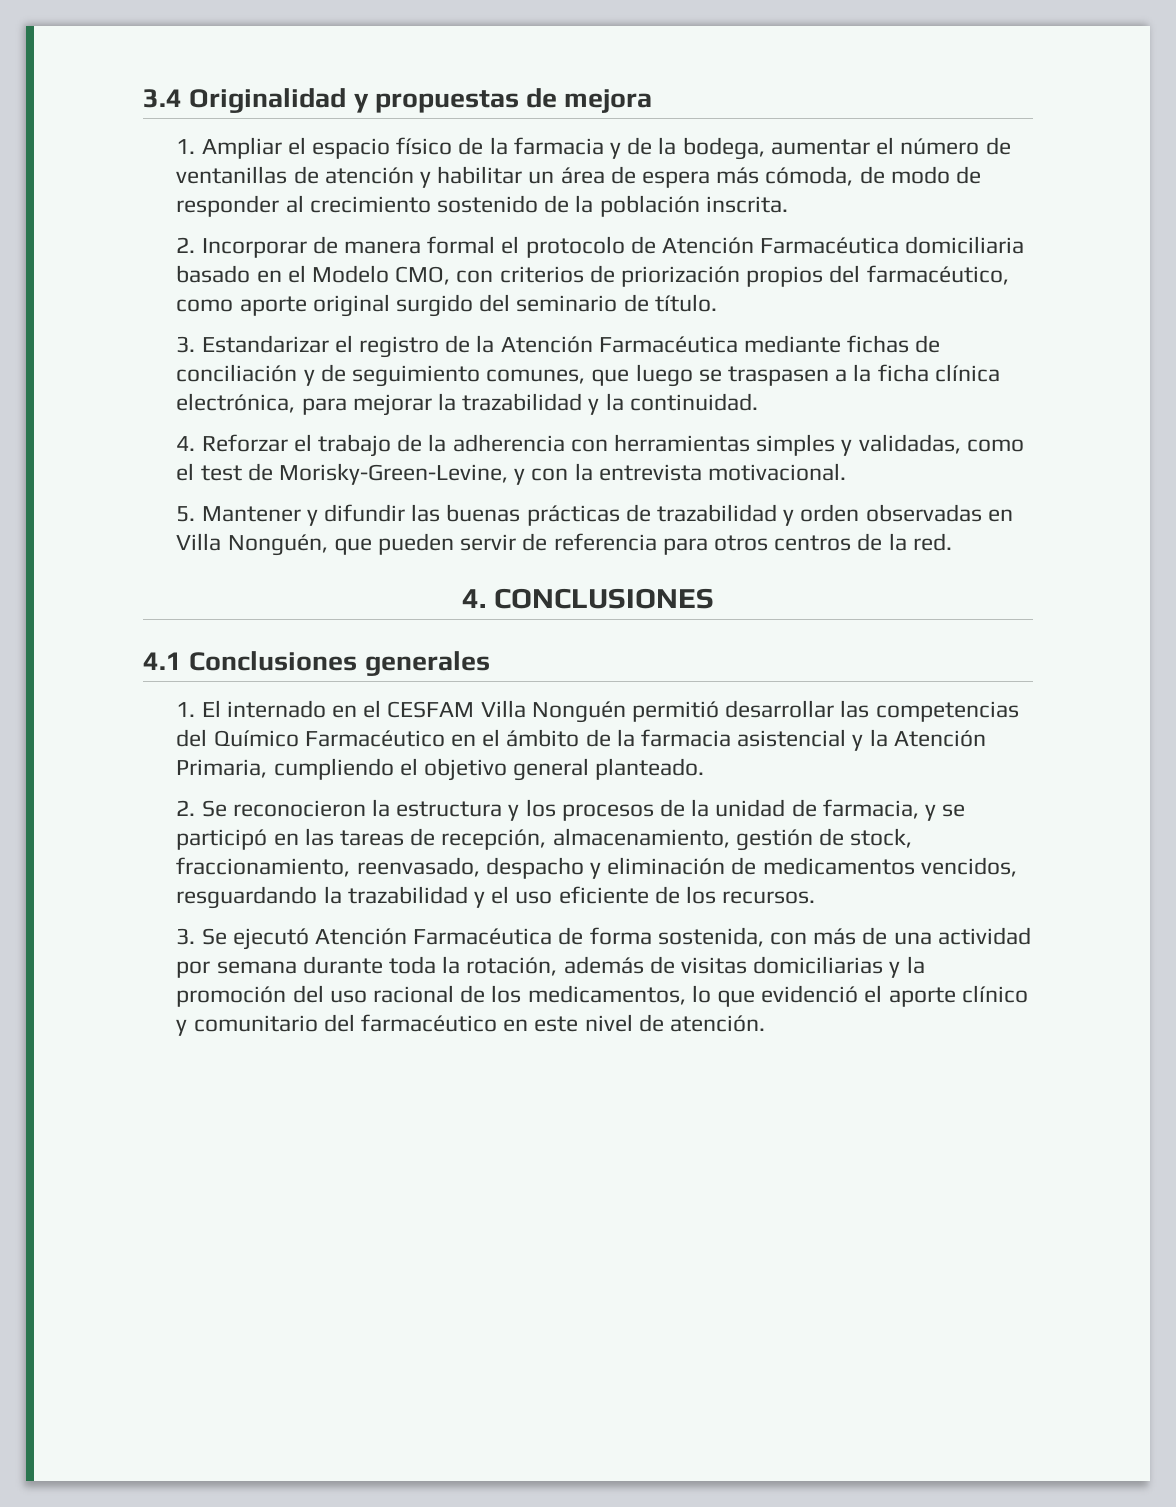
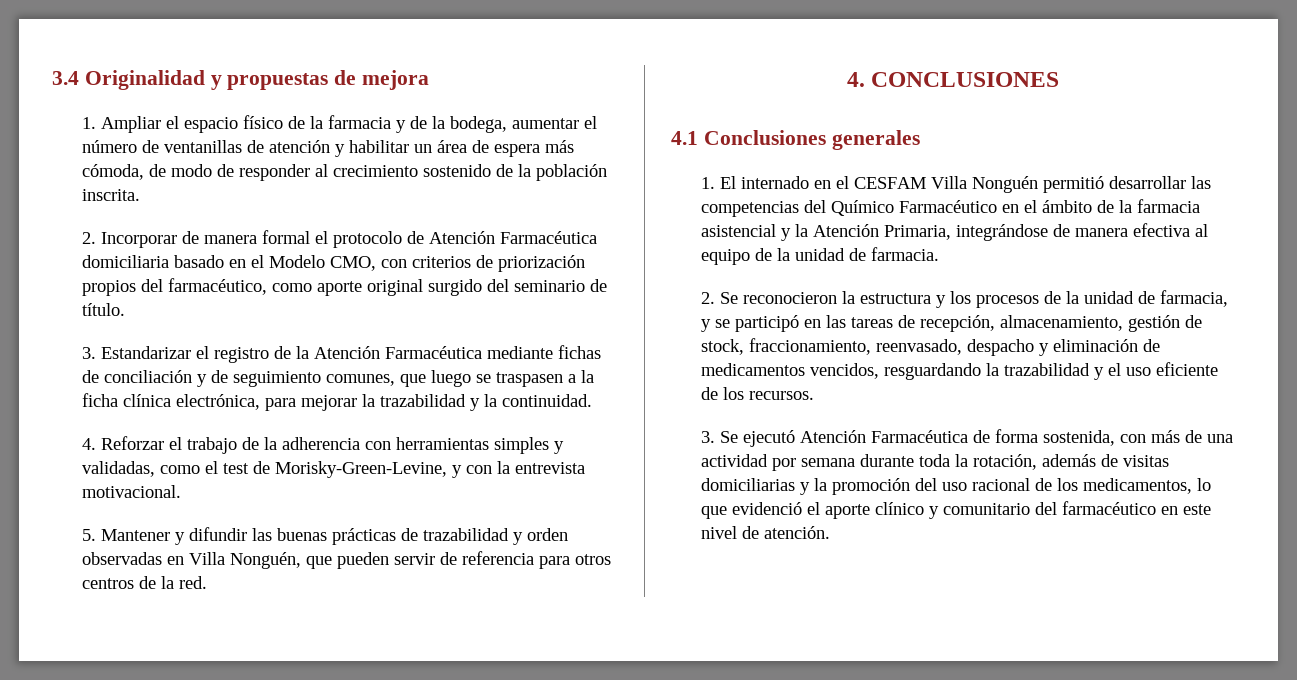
[273,758,705,781] cumpliendo el objetivo general planteado. -> [956,223,1209,241] [701,247,940,265] integrándose de manera efectiva al equipo de la unidad de farmacia.

